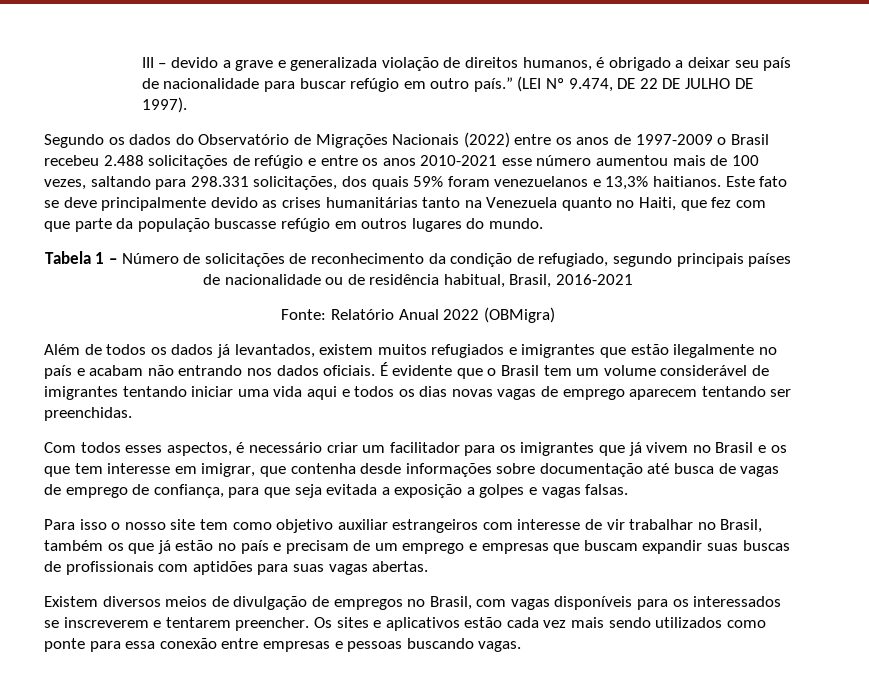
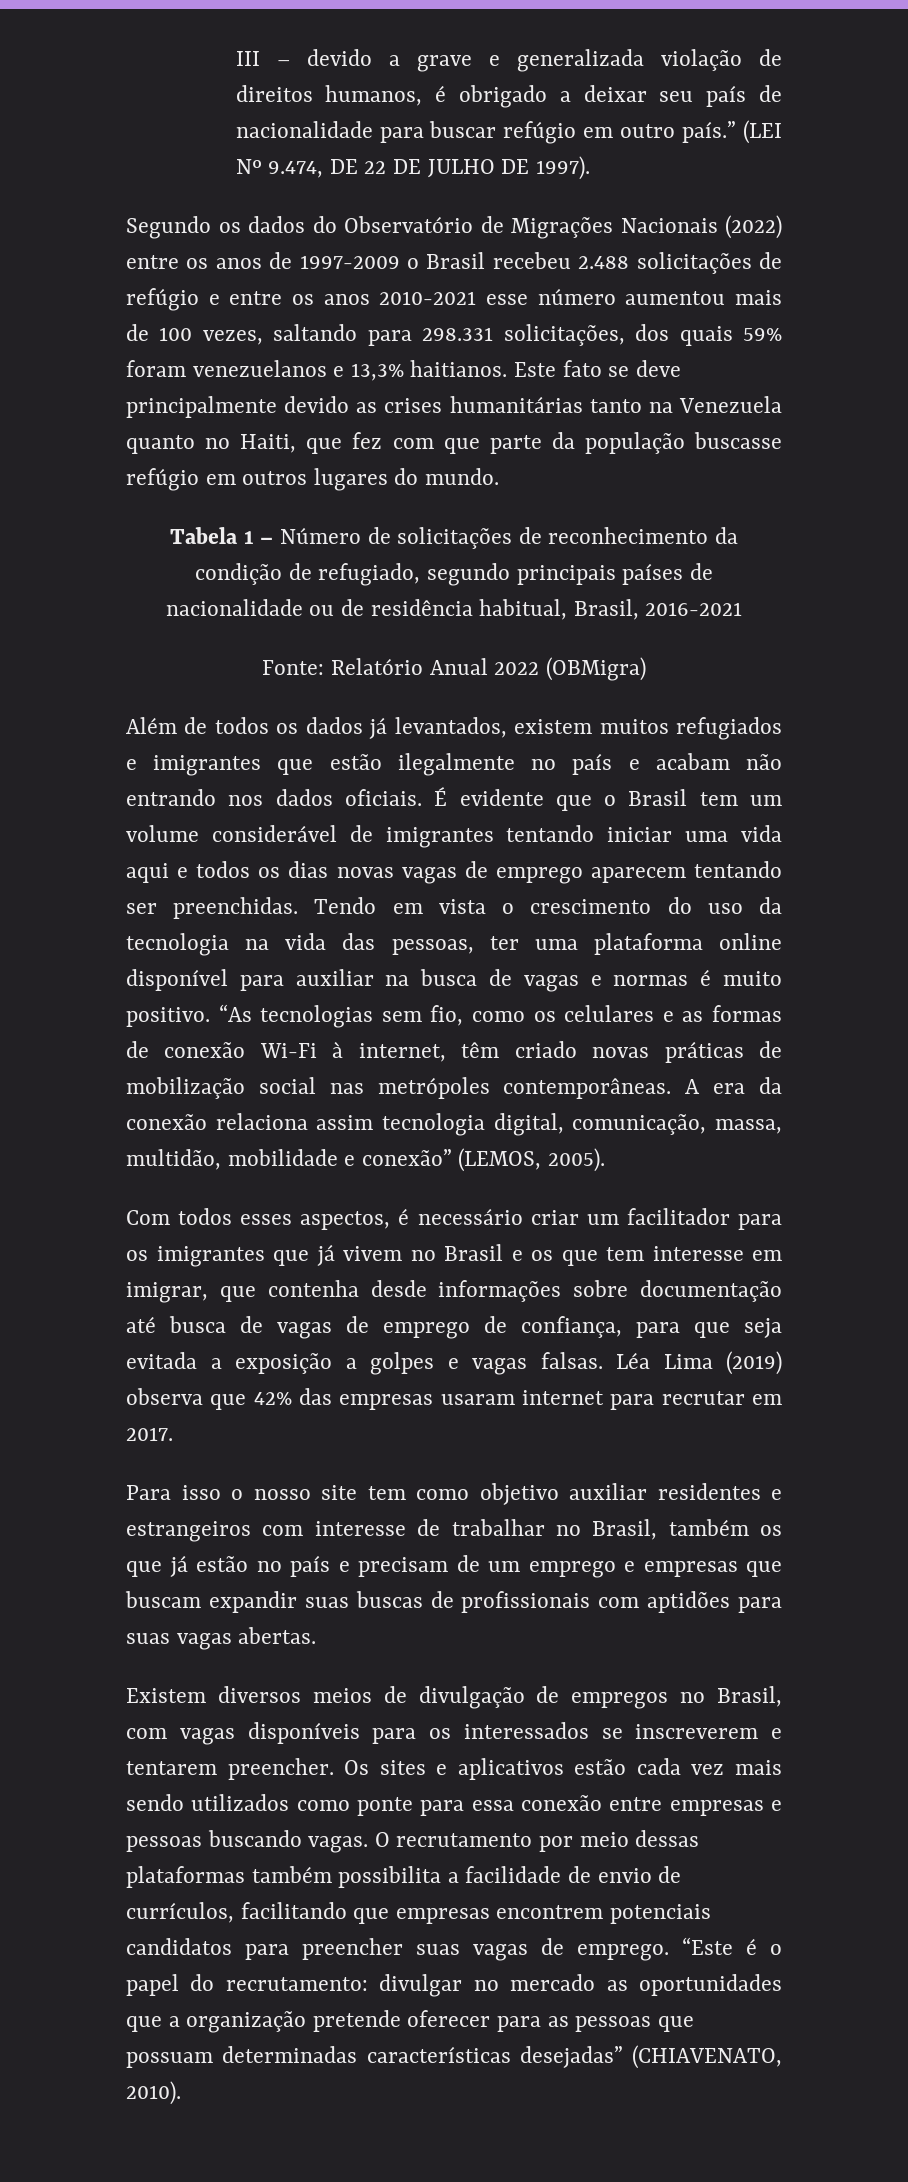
(132, 414) none -> [314,897,782,914] [126,933,782,956] [126,969,782,992] [126,1004,783,1028] [126,1041,783,1063] [126,1077,782,1099] [126,1113,783,1136] [126,1148,606,1172] Tendo em vista o crescimento do uso da tecnologia na vida das pessoas, ter uma plataforma online disponível para auxiliar na busca de vagas e normas é muito positivo. “As tecnologias sem fio, como os celulares e as formas de conexão Wi-Fi à internet, têm criado novas práticas de mobilização social nas metrópoles contemporâneas. A era da conexão relaciona assim tecnologia digital, comunicação, massa, multidão, mobilidade e conexão” (LEMOS, 2005).
(629, 489) none -> [616,1351,782,1375] [126,1388,782,1410] [126,1427,173,1441] Léa Lima (2019) observa que 42% das empresas usaram internet para recrutar em 2017.
(388, 524) none -> [657,1483,782,1500] residentes e
[606,519,625,530] vir -> (441, 1527) none
(522, 646) none -> [374,1830,700,1852] [126,1866,682,1888] [126,1902,712,1924] [126,1937,782,1961] [126,1974,782,1997] [126,2010,694,2033] [126,2045,782,2069] [126,2081,181,2105] O recrutamento por meio dessas plataformas também possibilita a facilidade de envio de currículos, facilitando que empresas encontrem potenciais candidatos para preencher suas vagas de emprego. “Este é o papel do recrutamento: divulgar no mercado as oportunidades que a organização pretende oferecer para as pessoas que possuam determinadas características desejadas” (CHIAVENATO, 2010).

